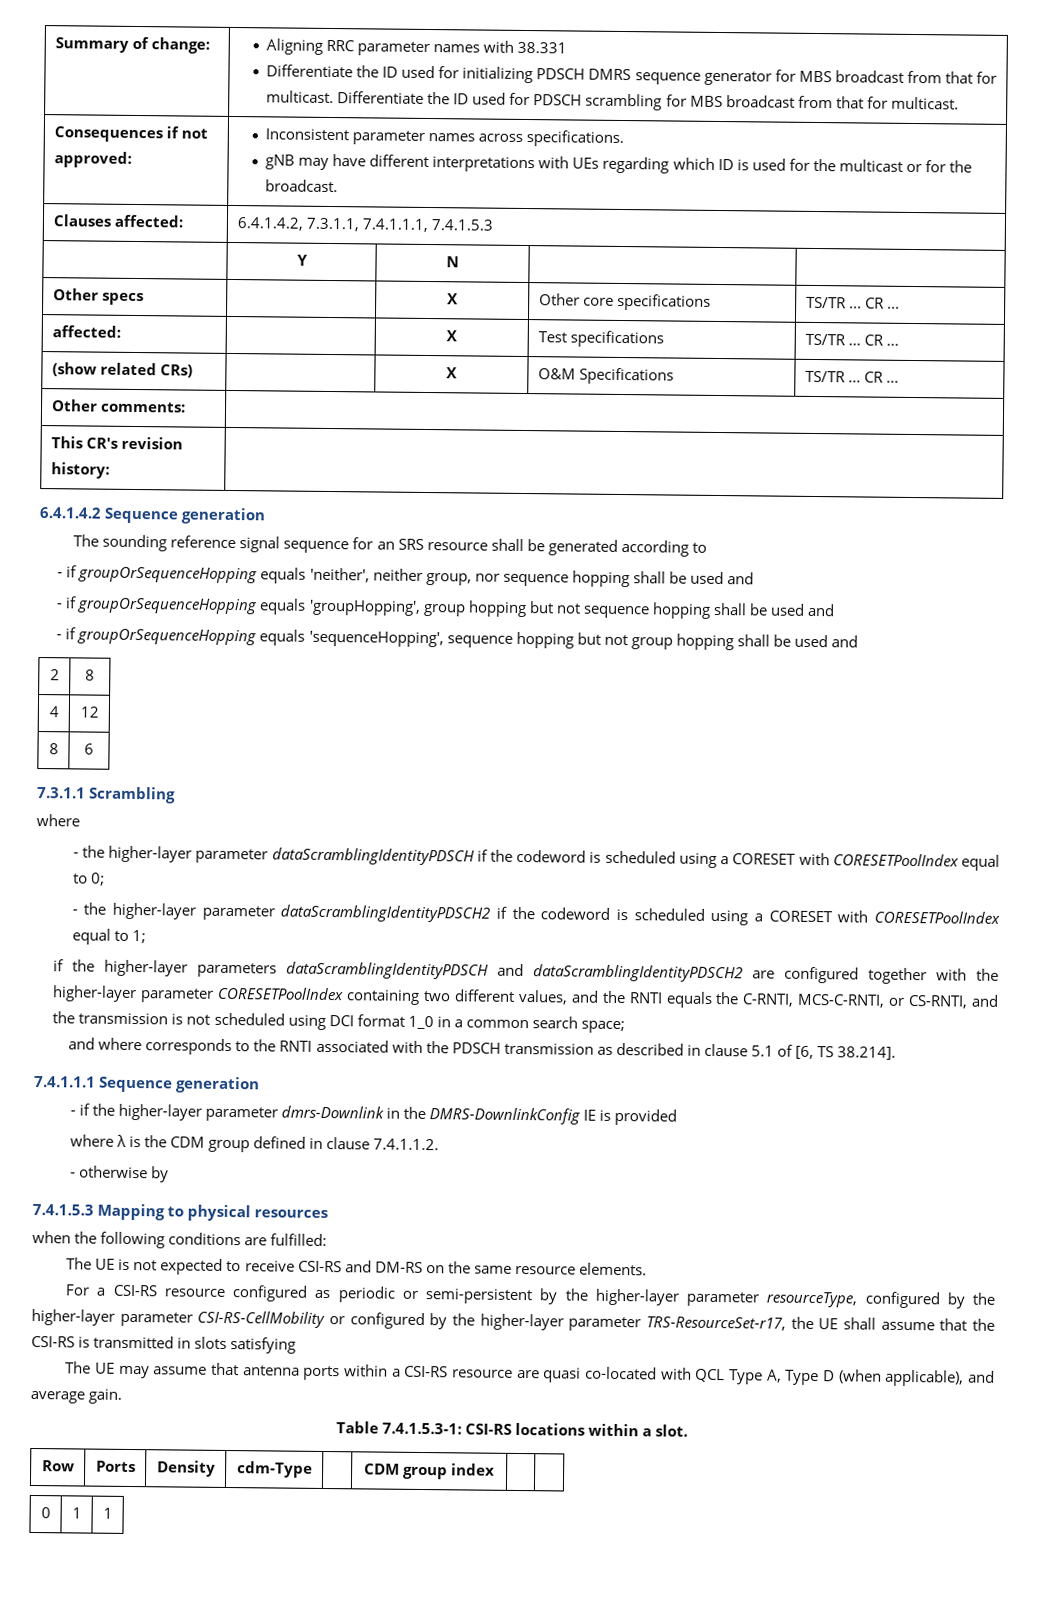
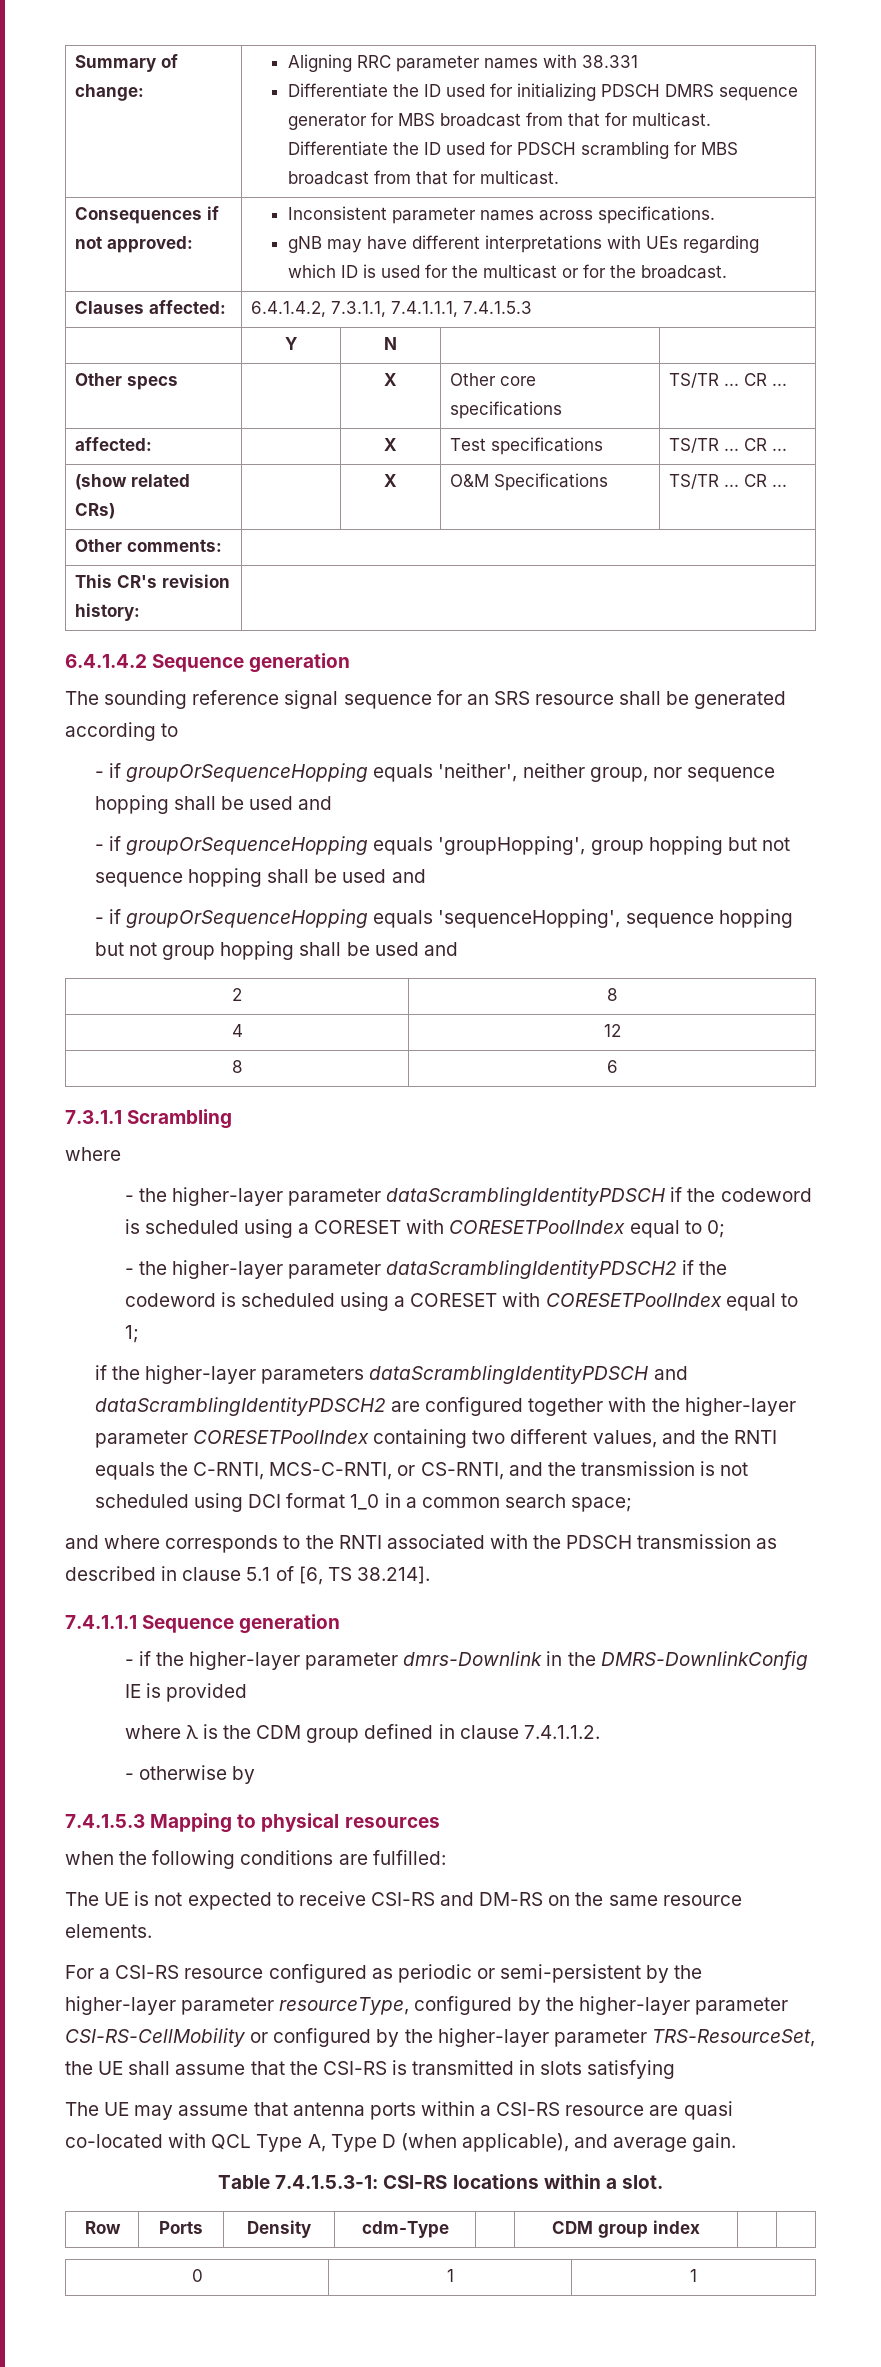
[646,1316,786,1331] TRS-ResourceSet-r17, -> [651,2029,815,2047] TRS-ResourceSet,

